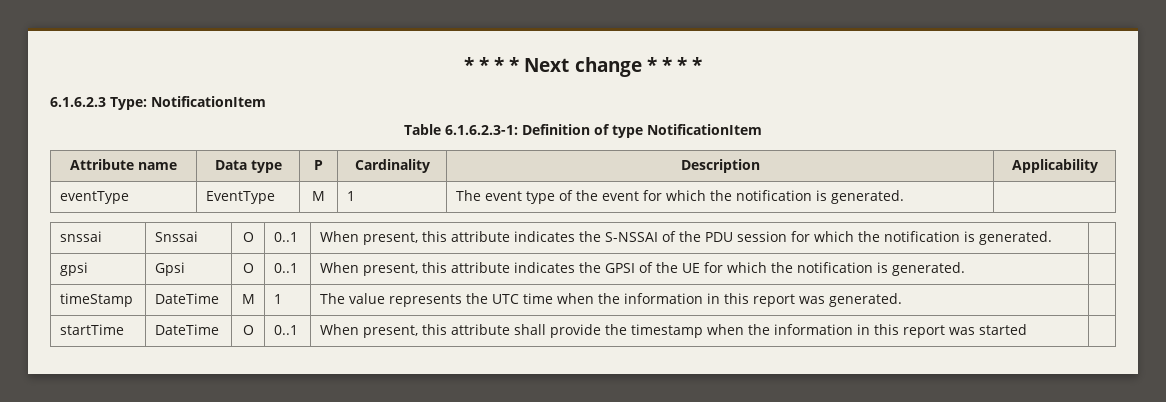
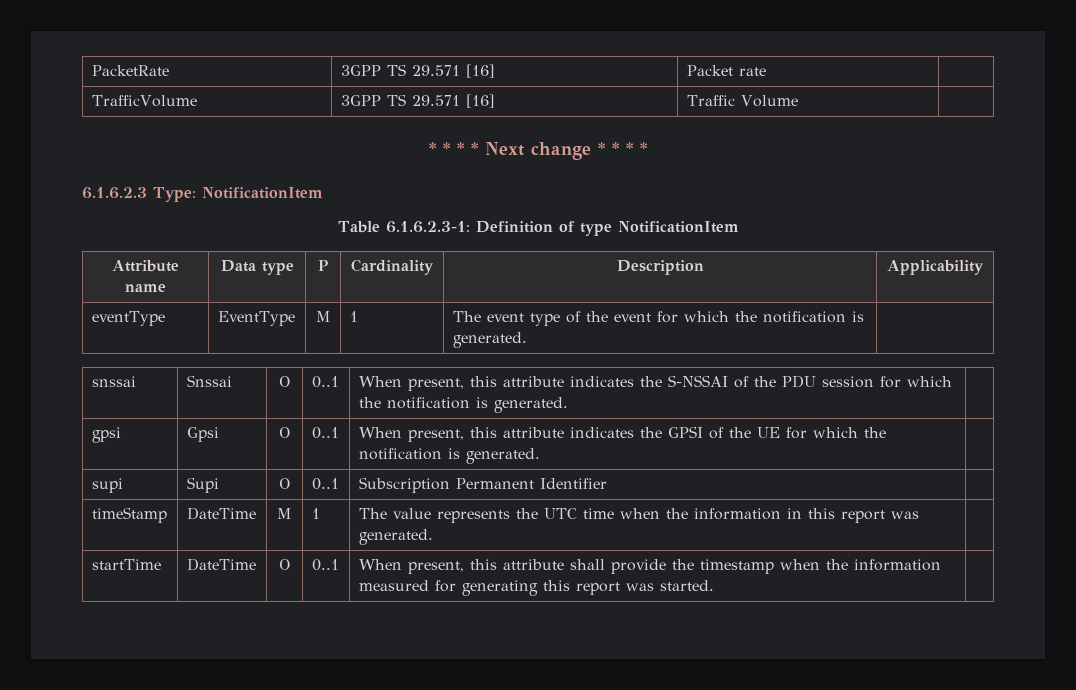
(463, 64) none -> [91,65,169,76] [340,64,495,78] [686,65,766,76] [91,95,197,107] [340,94,495,108] [686,95,798,107] PacketRate | 3GPP TS 29.571 [16] | Packet rate | // TrafficVolume | 3GPP TS 29.571 [16] | Traffic Volume | //
(965, 269) none -> [91,478,123,493] [186,477,219,493] [279,478,290,489] [311,478,339,490] [358,477,607,493] // supi | Supi | O | 0..1 | Subscription Permanent Identifier |
[856,324,1027,338] in this report was started -> [358,580,714,596] measured for generating this report was started.

